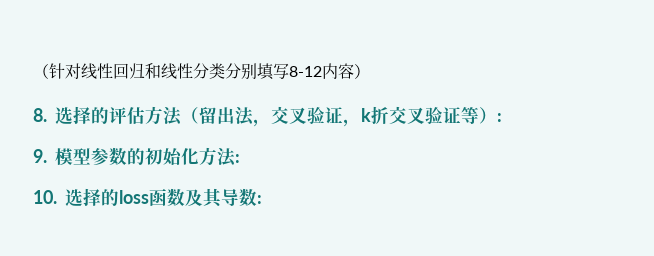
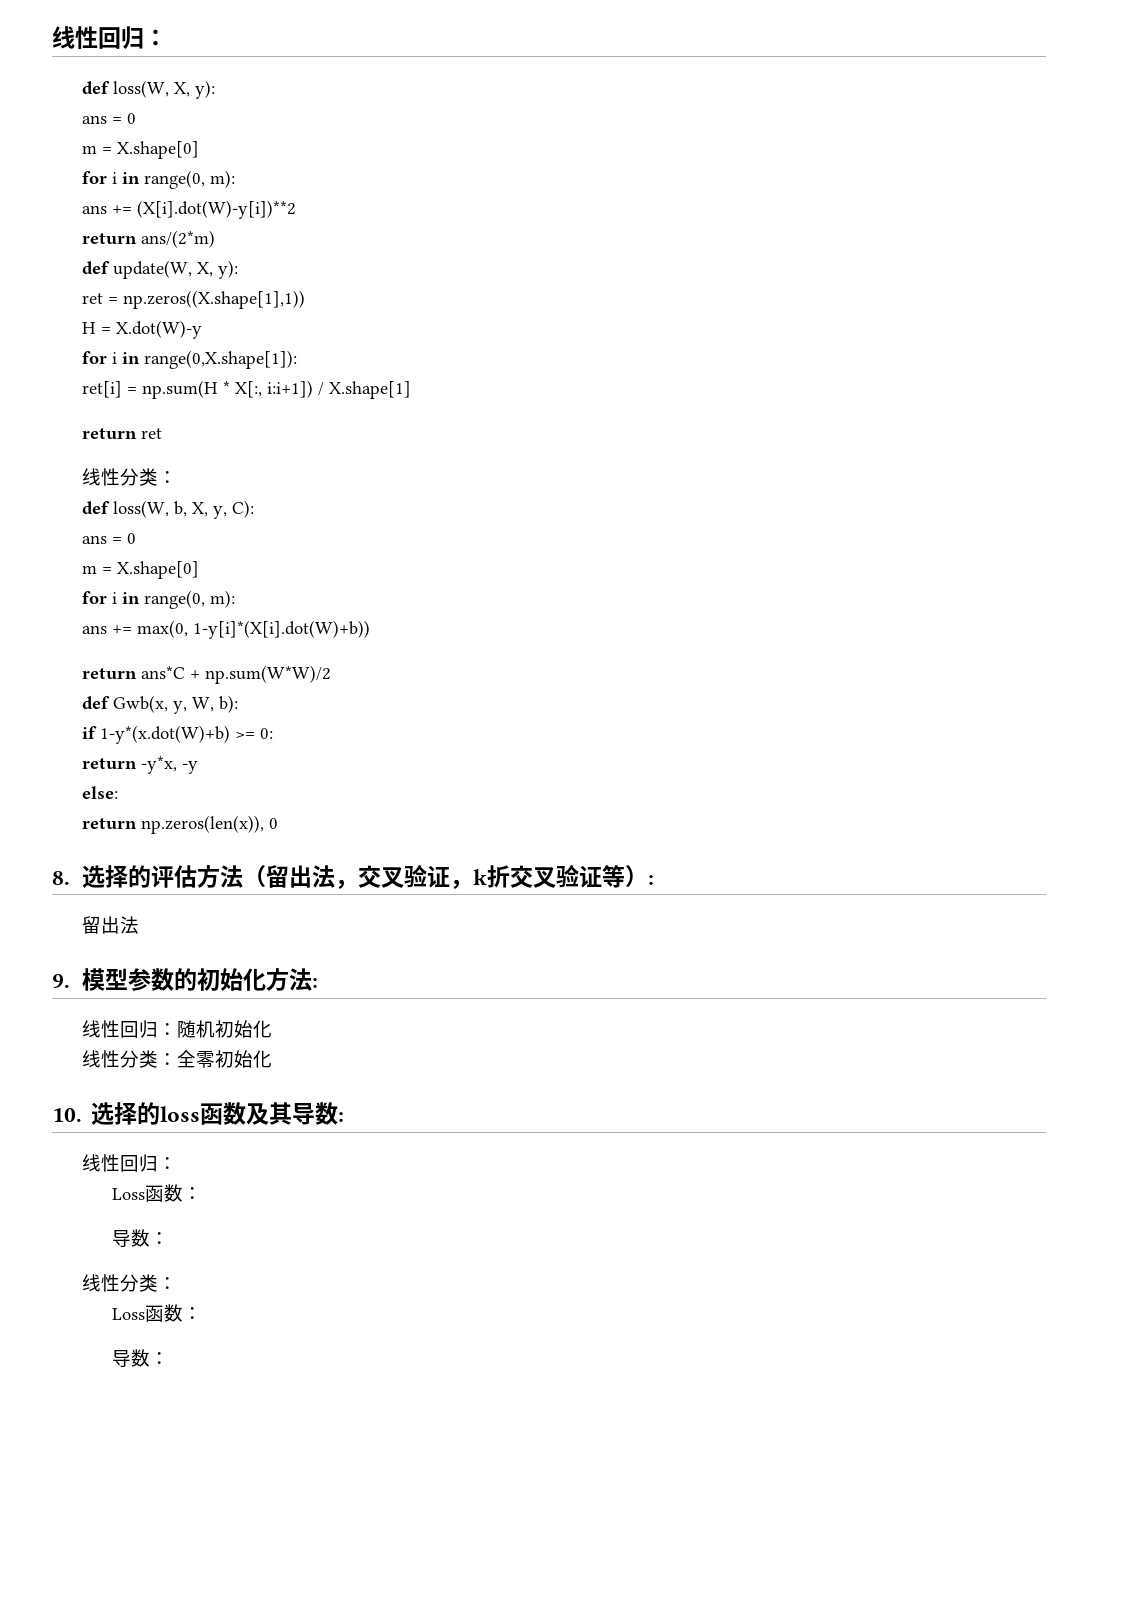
[33,63,370,80] （针对线性回归和线性分类分别填写8-12内容） -> [52,26,167,49] [81,80,215,99] [81,113,136,124] [81,141,199,159] [81,170,235,189] [81,200,296,219] [81,230,215,248] [81,260,238,279] [81,290,305,309] [81,320,202,339] [81,350,297,369] [81,380,411,399] [81,428,162,440] [81,468,177,486] [81,500,254,519] [81,533,136,544] [81,561,199,579] [81,590,235,609] [81,620,370,639] [81,665,331,684] [81,695,238,714] [81,725,273,744] [81,756,198,774] [81,786,118,799] [81,815,278,834] 线性回归： // def loss(W, X, y): // ans = 0 // m = X.shape[0] // for i in range(0, m): // ans += (X[i].dot(W)-y[i])**2 // return ans/(2*m) // def update(W, X, y): // ret = np.zeros((X.shape[1],1)) // H = X.dot(W)-y // for i in range(0,X.shape[1]): // ret[i] = np.sum(H * X[:, i:i+1]) / X.shape[1] // return ret // 线性分类： // def loss(W, b, X, y, C): // ans = 0 // m = X.shape[0] // for i in range(0, m): // ans += max(0, 1-y[i]*(X[i].dot(W)+b)) // return ans*C + np.sum(W*W)/2 // def Gwb(x, y, W, b): // if 1-y*(x.dot(W)+b) >= 0: // return -y*x, -y // else: // return np.zeros(len(x)), 0
(502, 117) none -> [81,916,139,934] // 留出法
(240, 158) none -> [81,1020,272,1038] [81,1050,272,1068] // 线性回归：随机初始化 // 线性分类：全零初始化
(262, 199) none -> [81,1154,177,1172] [111,1184,202,1202] [111,1229,169,1247] [81,1274,177,1292] [111,1304,202,1322] [111,1349,169,1367] // 线性回归： // Loss函数： // 导数： // 线性分类： // Loss函数： // 导数：

